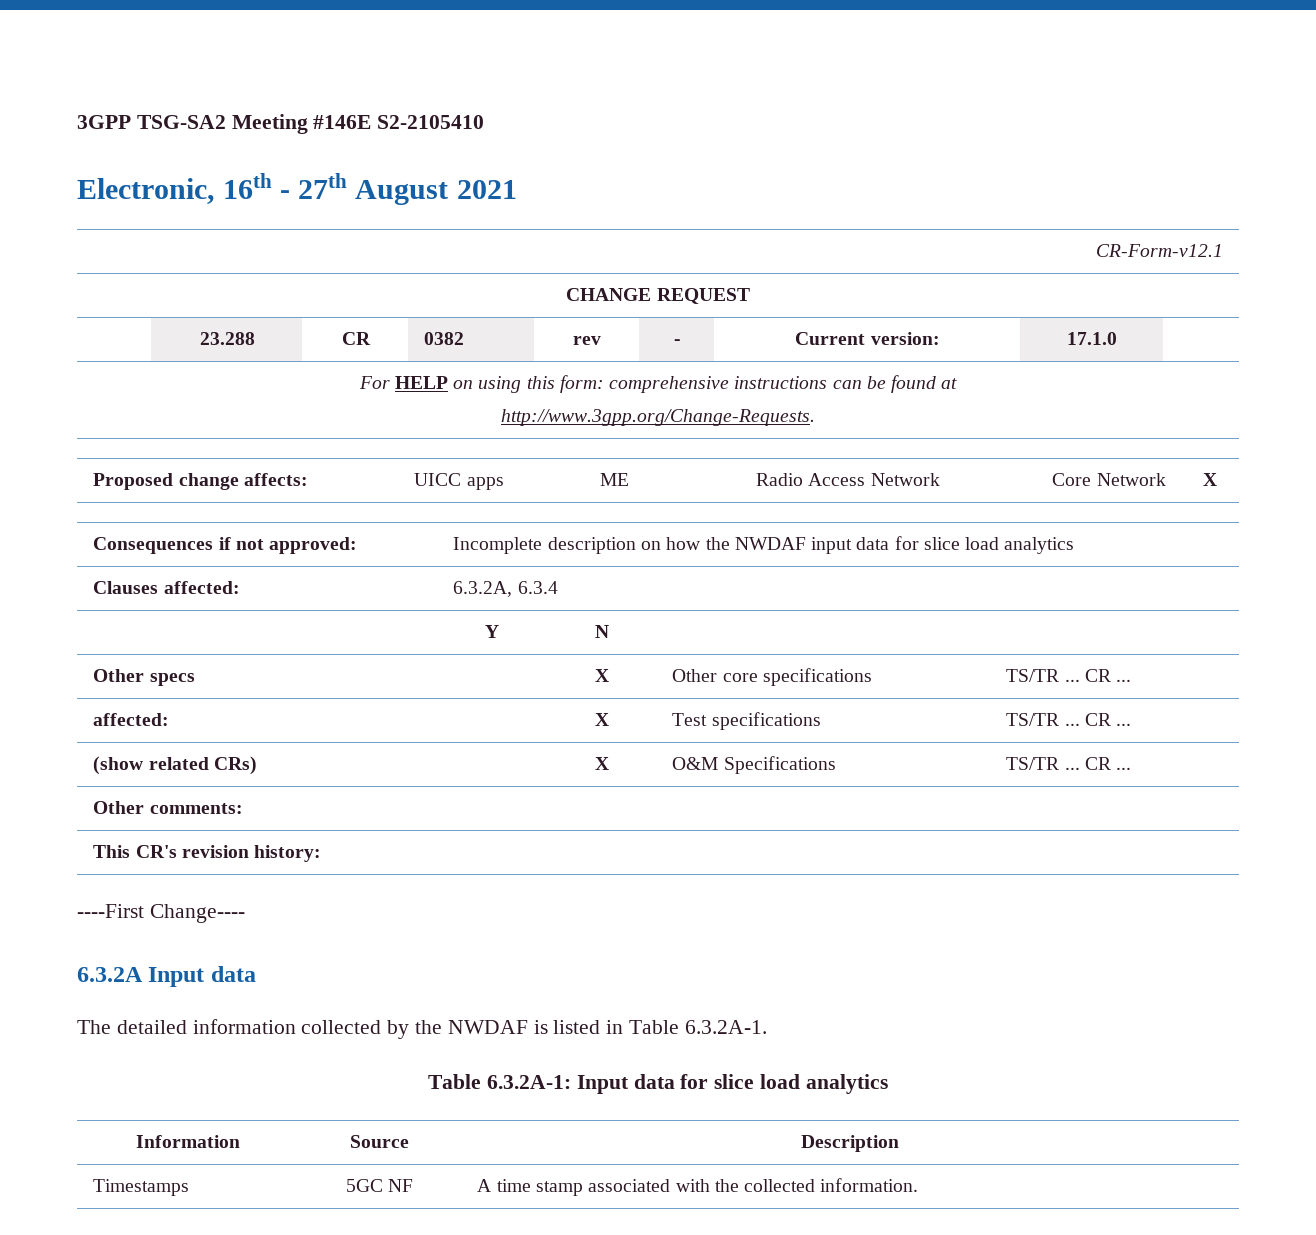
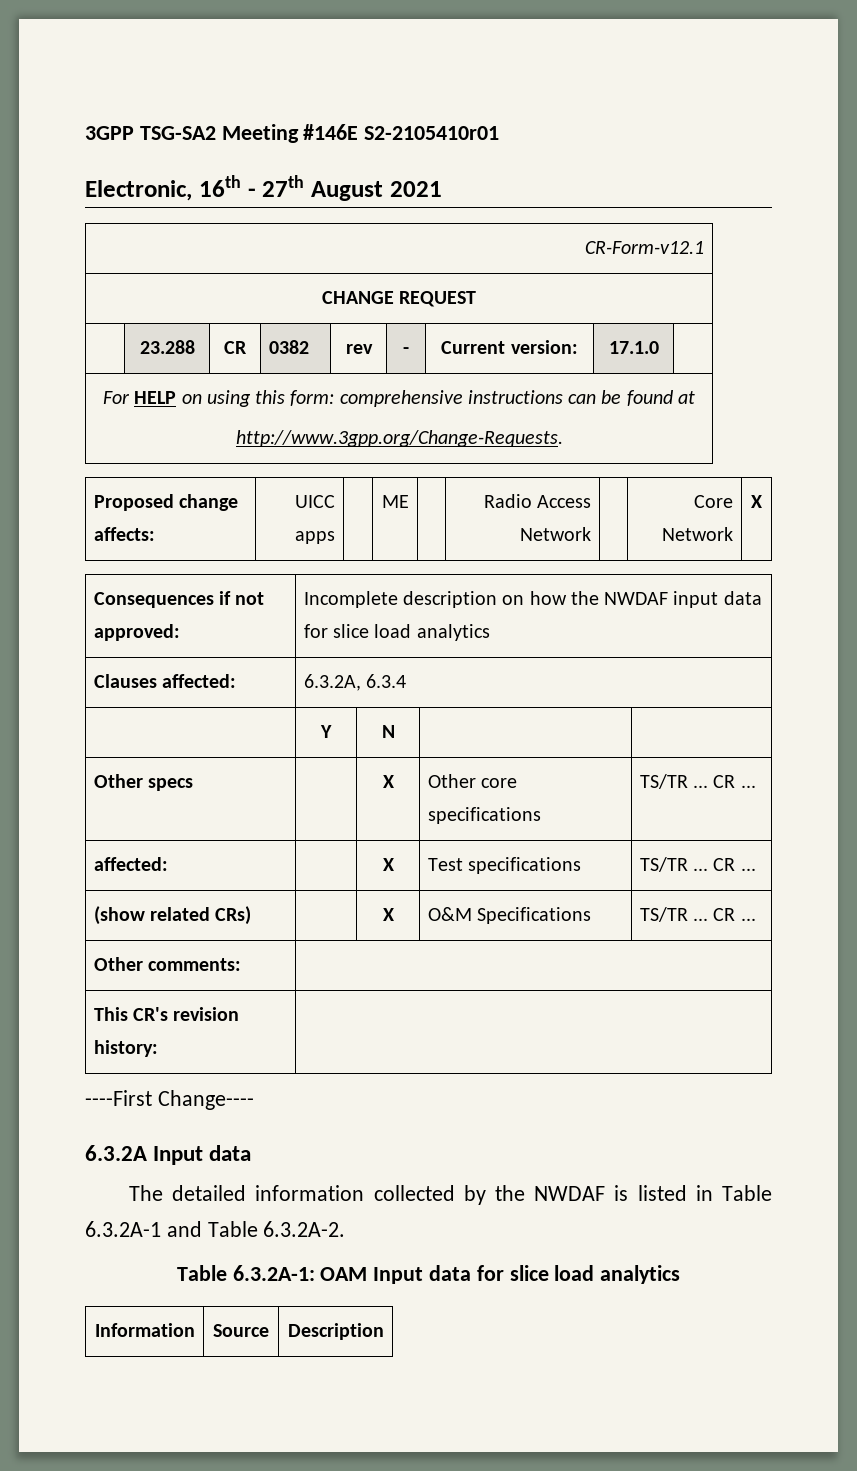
[377,115,485,129] S2-2105410 -> [364,126,500,140] S2-2105410r01
[684,1020,767,1034] 6.3.2A-1. -> [85,1221,346,1237] 6.3.2A-1 and Table 6.3.2A-2.
(571, 1082) none -> [320,1267,368,1281] OAM
[93,1179,190,1196] [345,1179,414,1192] [477,1178,919,1196] // Timestamps | 5GC NF | A time stamp associated with the collected information. -> (384, 1331) none

